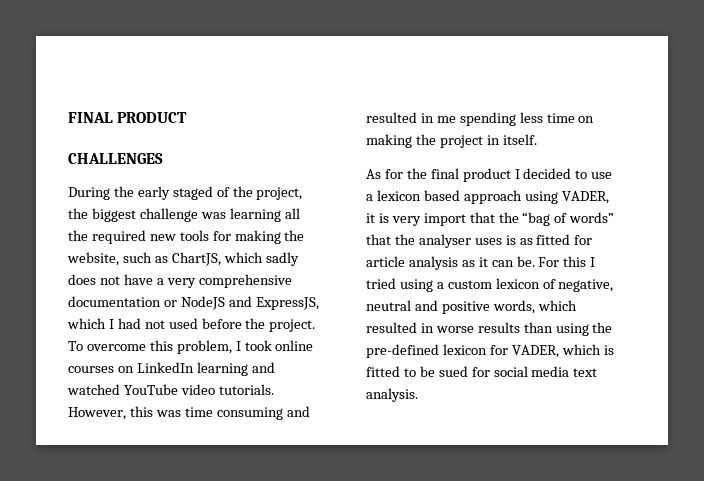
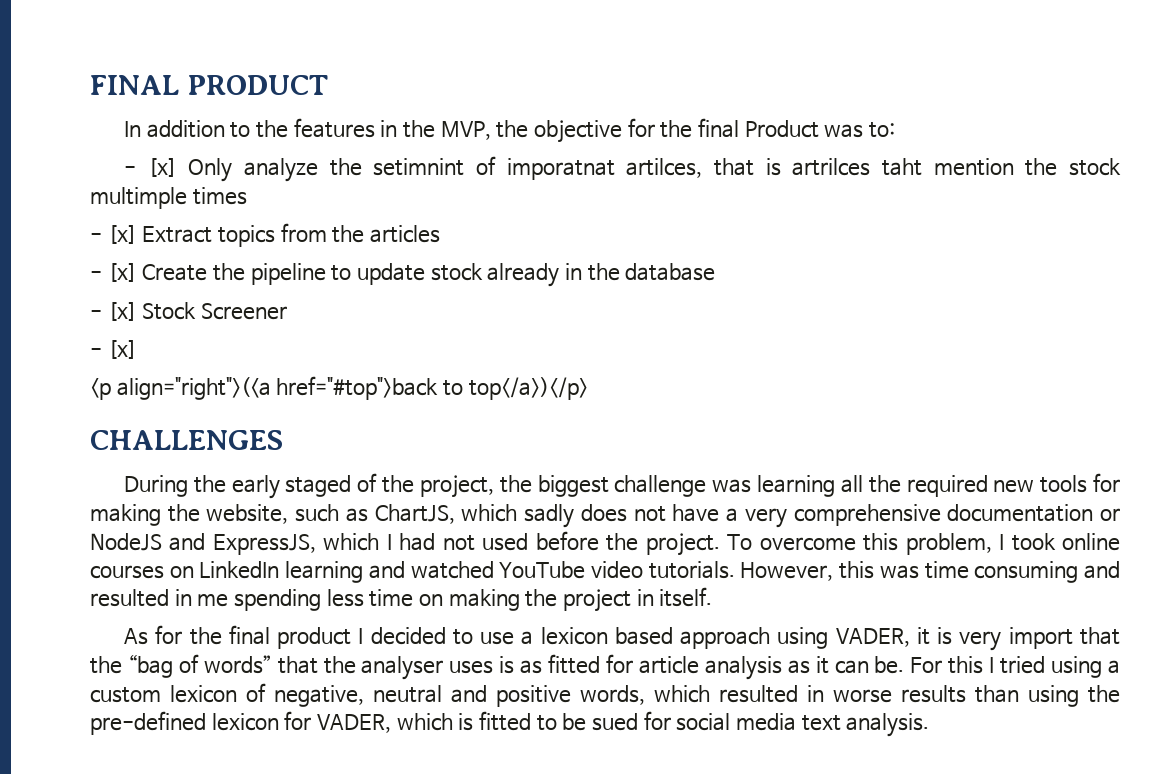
(188, 117) none -> [124,118,896,143] [124,156,1121,182] [90,187,247,209] [90,223,441,247] [90,263,716,287] [90,302,288,321] [90,340,137,359] [90,376,588,400] // In addition to the features in the MVP, the objective for the final Product was to: // - [x] Only analyze the setimnint of imporatnat artilces, that is artrilces taht mention the stock multimple times // - [x] Extract topics from the articles // - [x] Create the pipeline to update stock already in the database // - [x] Stock Screener // - [x] // <p align="right">(<a href="#top">back to top</a>)</p>

